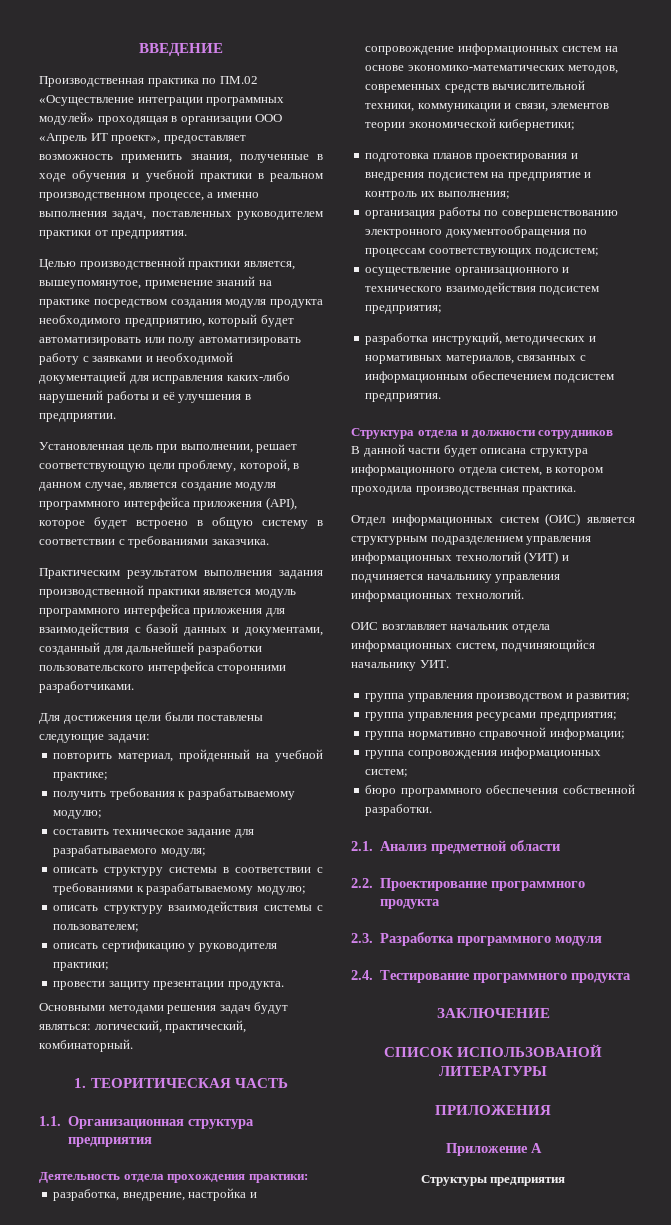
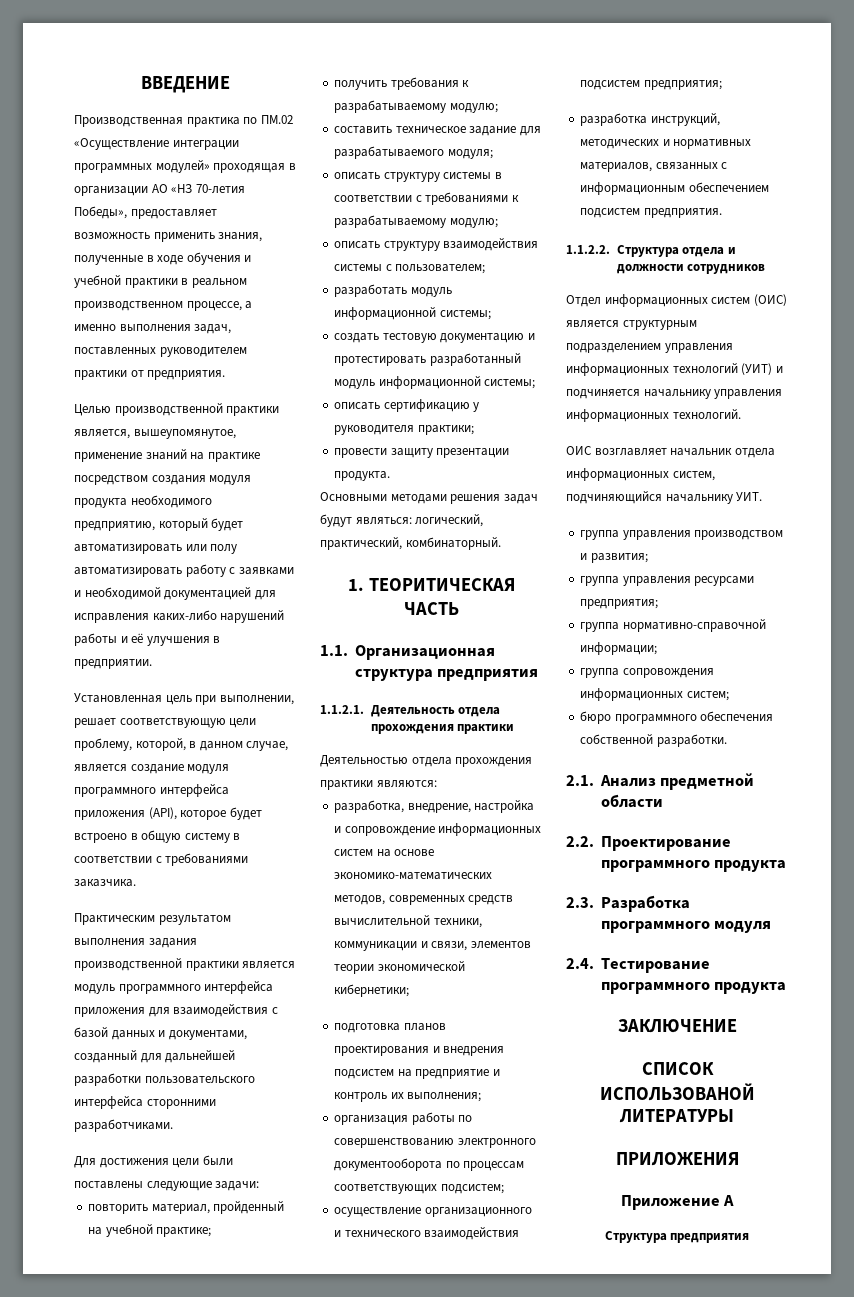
[255,114,283,122] [39,133,161,144] ООО «Апрель ИТ проект», -> [151,184,245,194] [74,206,127,219] АО «НЗ 70-летия Победы»,
(140, 928) none -> [334,284,452,297] [334,307,491,320] [334,333,535,343] [334,353,521,366] [334,376,536,389] // разработать модуль информационной системы; // создать тестовую документацию и протестировать разработанный модуль информационной системы;
(152, 1142) none -> [320,705,364,714] 1.1.2.1.
[248,1174,308,1183] практики: -> [457,724,515,734] [320,755,533,767] [320,780,437,790] практики // Деятельностью отдела прохождения практики являются:
[445,226,570,238] документообращения -> [334,1158,443,1171] документооборота
(442, 397) none -> [566,245,610,254] 1.1.2.2.
[351,444,588,457] [351,464,604,476] [351,486,577,495] // В данной части будет описана структура информационного отдела систем, в котором проходила производственная практика. -> (766, 269) none
[407,727,547,740] нормативно справочной -> [622,619,766,632] нормативно-справочной
[420,1175,487,1186] Структуры -> [604,1231,667,1243] Структура

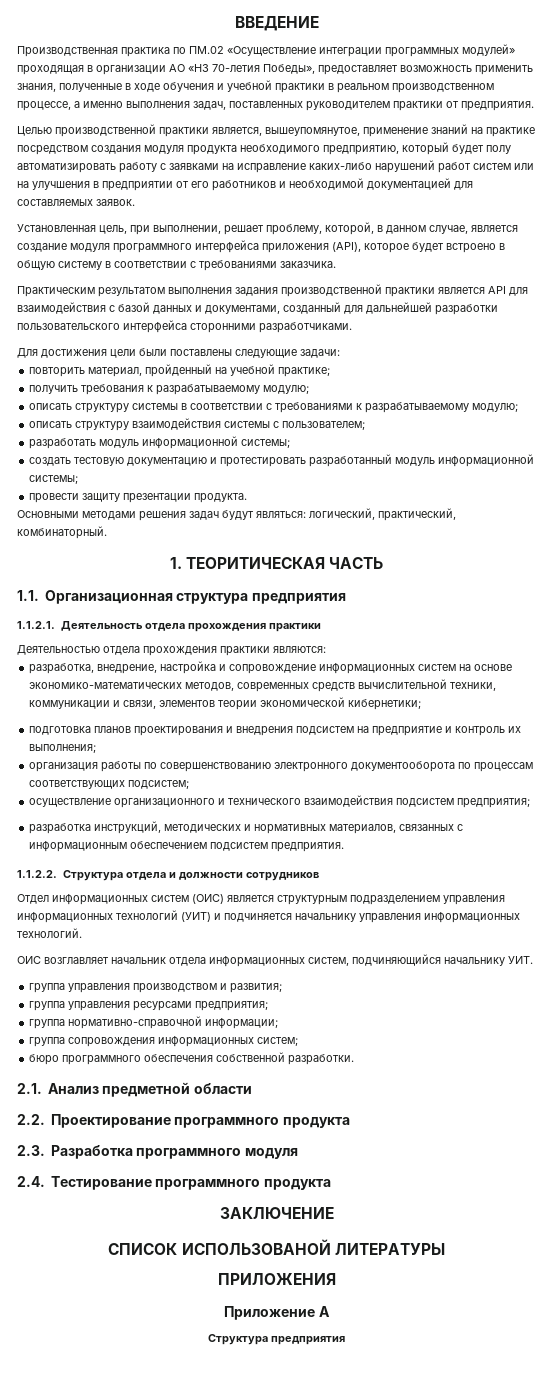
[74,544,207,554] автоматизировать или -> (484, 149) none
[74,587,276,600] [74,610,285,623] [74,633,221,646] [74,659,152,669] и необходимой документацией для исправления каких-либо нарушений работы и её улучшения в предприятии. -> [222,160,534,173] [17,178,473,191] [17,199,135,206] на исправление каких-либо нарушений работ систем или на улучшения в предприятии от его работников и необходимой документацией для составляемых заявок.
[165,695,192,705] цель -> [99,225,127,234] цель,
[119,718,257,728] соответствующую цели -> (264, 230) none
[74,981,274,994] [74,1007,145,1017] модуль программного интерфейса приложения -> [488,286,506,294] API
[334,126,541,136] [334,146,493,159] // составить техническое задание для разрабатываемого модуля; -> (310, 389) none
[334,399,480,412] [334,425,474,435] // описать сертификацию у руководителя практики; -> (79, 479) none

